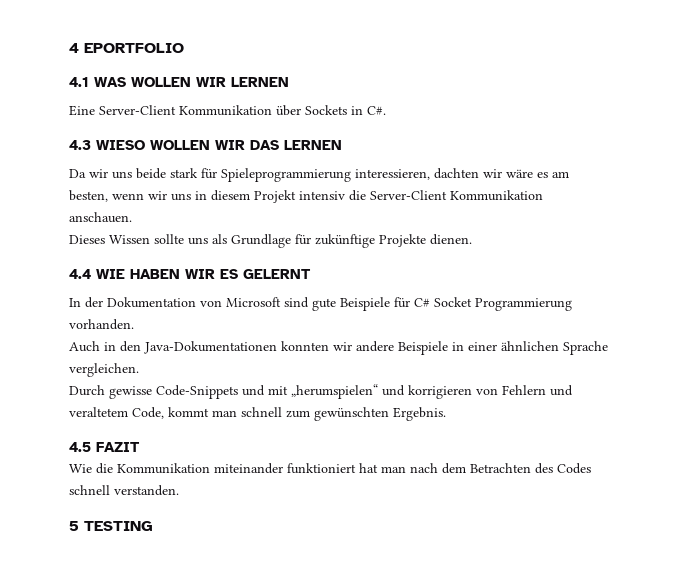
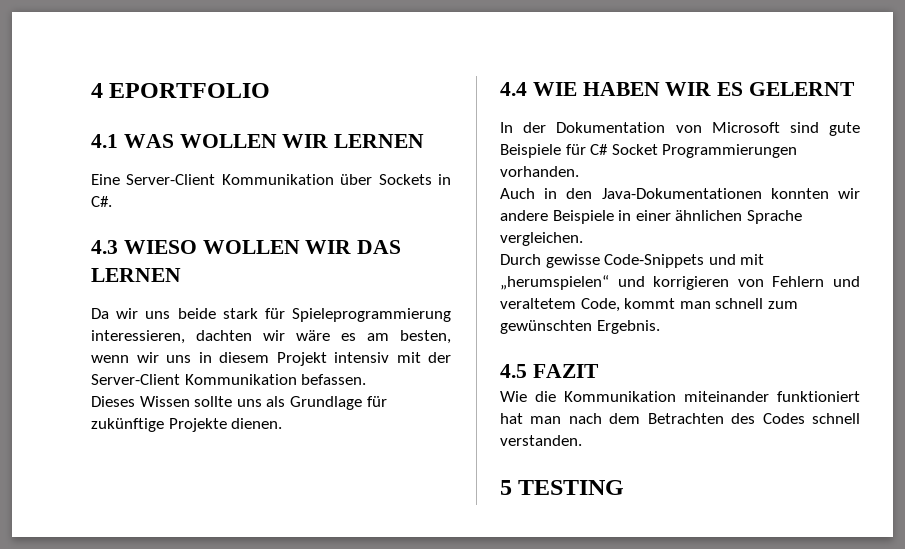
[349,190,543,201] [69,212,132,223] die Server-Client Kommunikation anschauen. -> [396,352,451,363] [91,374,367,385] mit der Server-Client Kommunikation befassen.
[475,298,572,311] Programmierung -> [662,144,798,158] Programmierungen

